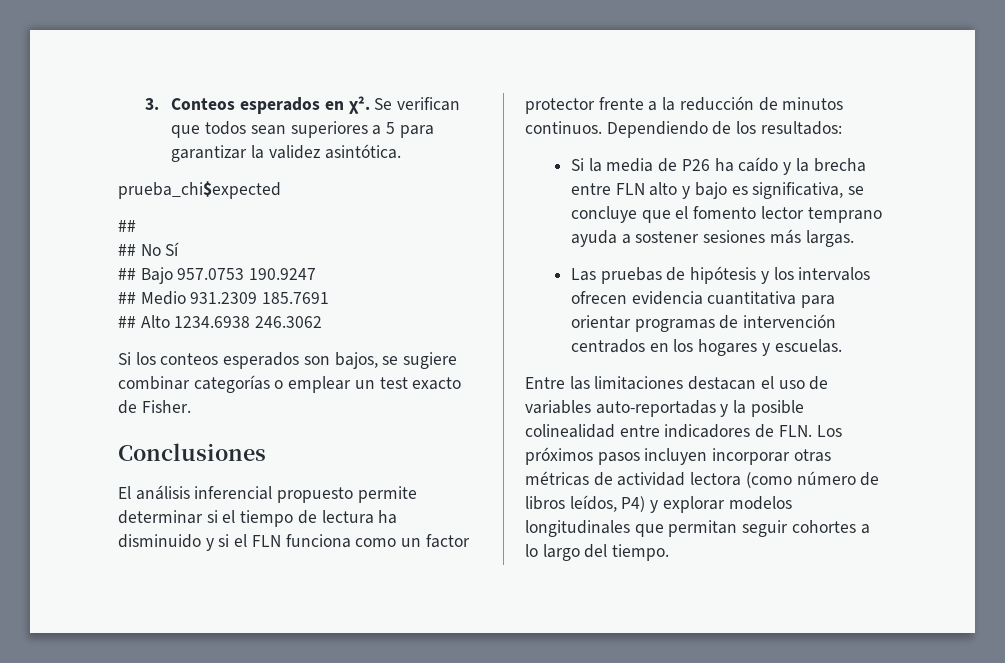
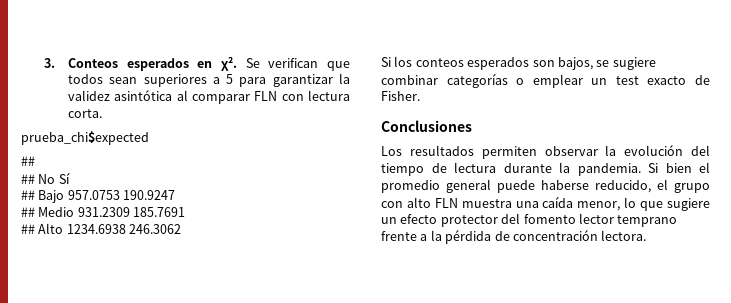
[324,144,401,159] asintótica. -> [114,90,350,104] [67,109,102,118] asintótica al comparar FLN con lectura corta.
[118,485,417,503] [118,510,398,527] [118,534,470,551] [525,96,844,114] [525,121,842,138] [570,157,866,175] [570,182,865,199] [570,206,882,223] [570,229,854,247] [570,266,871,284] [570,291,836,308] [570,314,837,332] [570,339,842,356] [525,376,829,390] [525,400,804,417] [525,424,842,438] [525,447,831,465] [525,471,880,488] [525,495,792,513] [525,520,870,537] [525,544,670,561] El análisis inferencial propuesto permite determinar si el tiempo de lectura ha disminuido y si el FLN funciona como un factor protector frente a la reducción de minutos continuos. Dependiendo de los resultados: // Si la media de P26 ha caído y la brecha entre FLN alto y bajo es significativa, se concluye que el fomento lector temprano ayuda a sostener sesiones más largas. // Las pruebas de hipótesis y los intervalos ofrecen evidencia cuantitativa para orientar programas de intervención centrados en los hogares y escuelas. // Entre las limitaciones destacan el uso de variables auto-reportadas y la posible colinealidad entre indicadores de FLN. Los próximos pasos incluyen incorporar otras métricas de actividad lectora (como número de libros leídos, P4) y explorar modelos longitudinales que permitan seguir cohortes a lo largo del tiempo. -> [381,145,710,159] [381,162,710,176] [381,179,710,193] [381,196,710,211] [381,213,678,227] [381,230,647,244] Los resultados permiten observar la evolución del tiempo de lectura durante la pandemia. Si bien el promedio general puede haberse reducido, el grupo con alto FLN muestra una caída menor, lo que sugiere un efecto protector del fomento lector temprano frente a la pérdida de concentración lectora.

